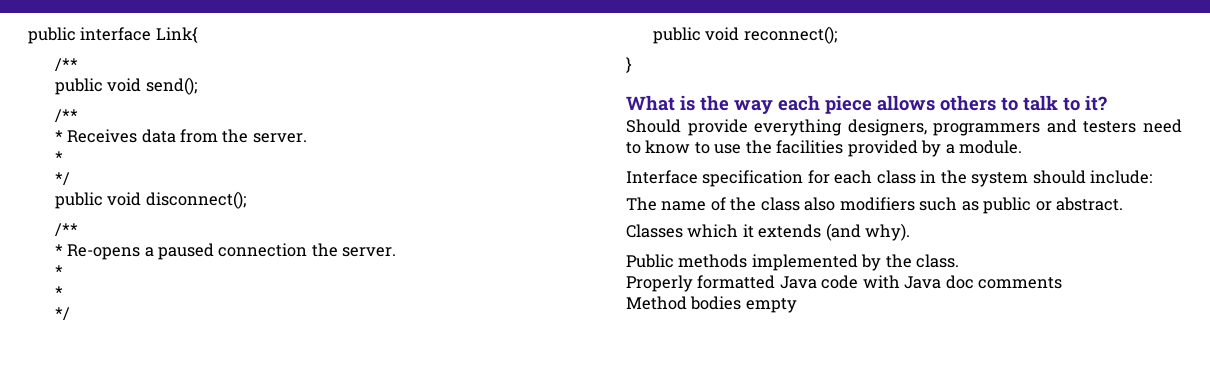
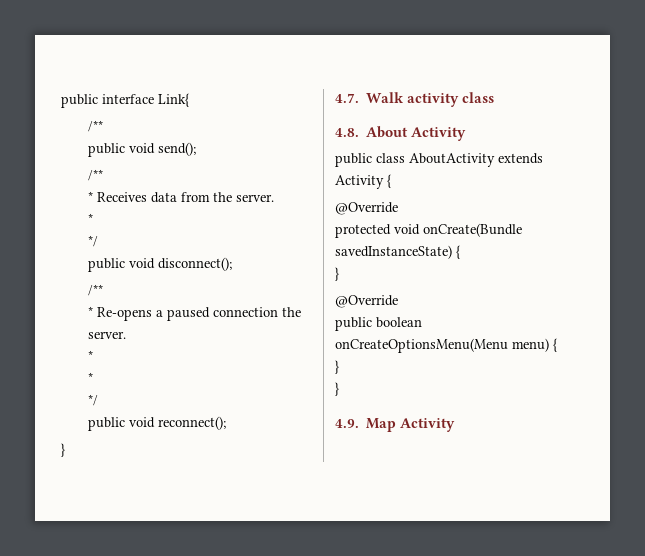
[626,95,1107,114] [626,119,1182,136] [626,140,1023,157] [626,170,1153,187] [626,197,1124,214] [626,223,911,241] [626,254,960,271] [626,275,1063,292] [626,296,797,313] What is the way each piece allows others to talk to it? // Should provide everything designers, programmers and testers need to know to use the facilities provided by a module. // Interface specification for each class in the system should include: // The name of the class also modifiers such as public or abstract. // Classes which it extends (and why). // Public methods implemented by the class. // Properly formatted Java code with Java doc comments // Method bodies empty -> [335,92,495,107] [335,126,467,141] [335,153,543,167] [335,174,391,189] [335,202,398,215] [335,223,522,238] [335,245,460,259] [335,267,339,281] [335,295,398,308] [335,317,422,331] [335,338,557,353] [335,360,339,374] [335,382,339,396] [335,418,456,432] 4.7. Walk activity class // 4.8. About Activity // public class AboutActivity extends Activity { // @Override // protected void onCreate(Bundle savedInstanceState) { // } // @Override // public boolean onCreateOptionsMenu(Menu menu) { // } // } // 4.9. Map Activity

